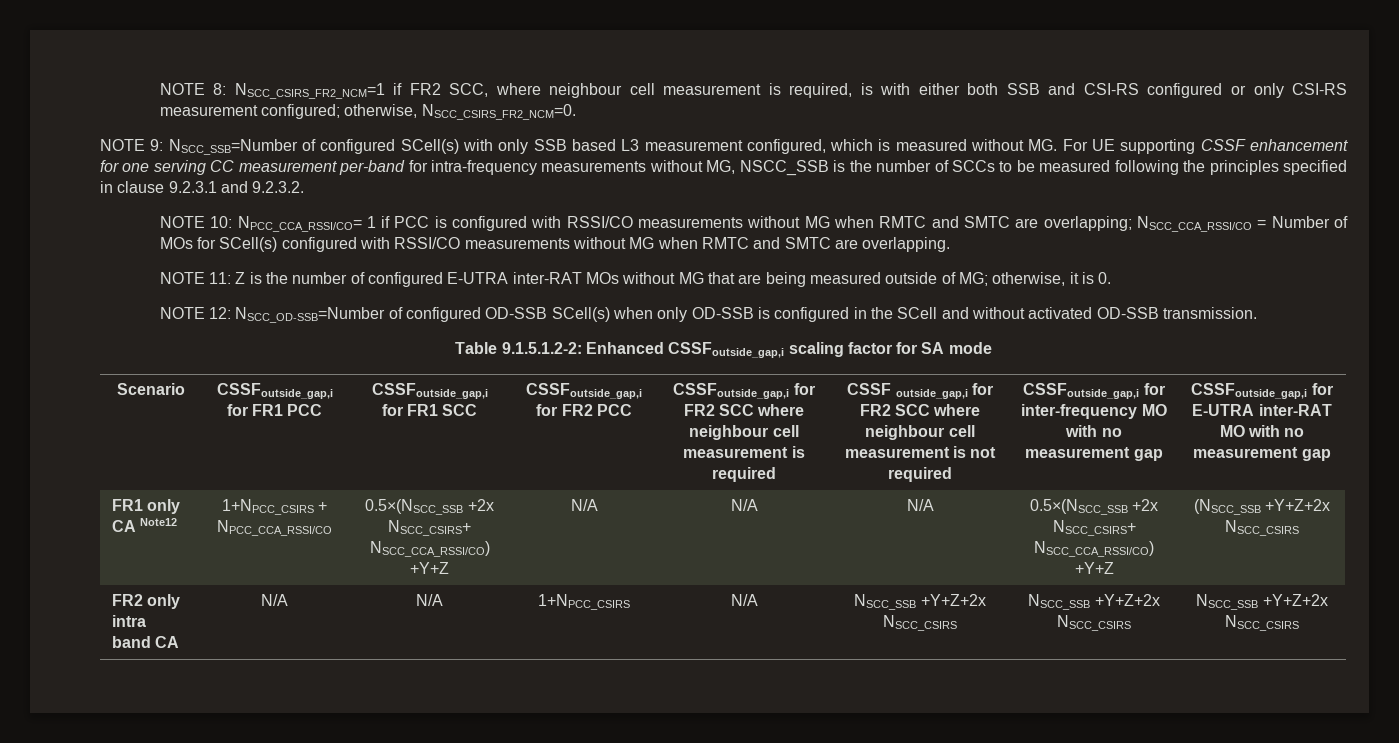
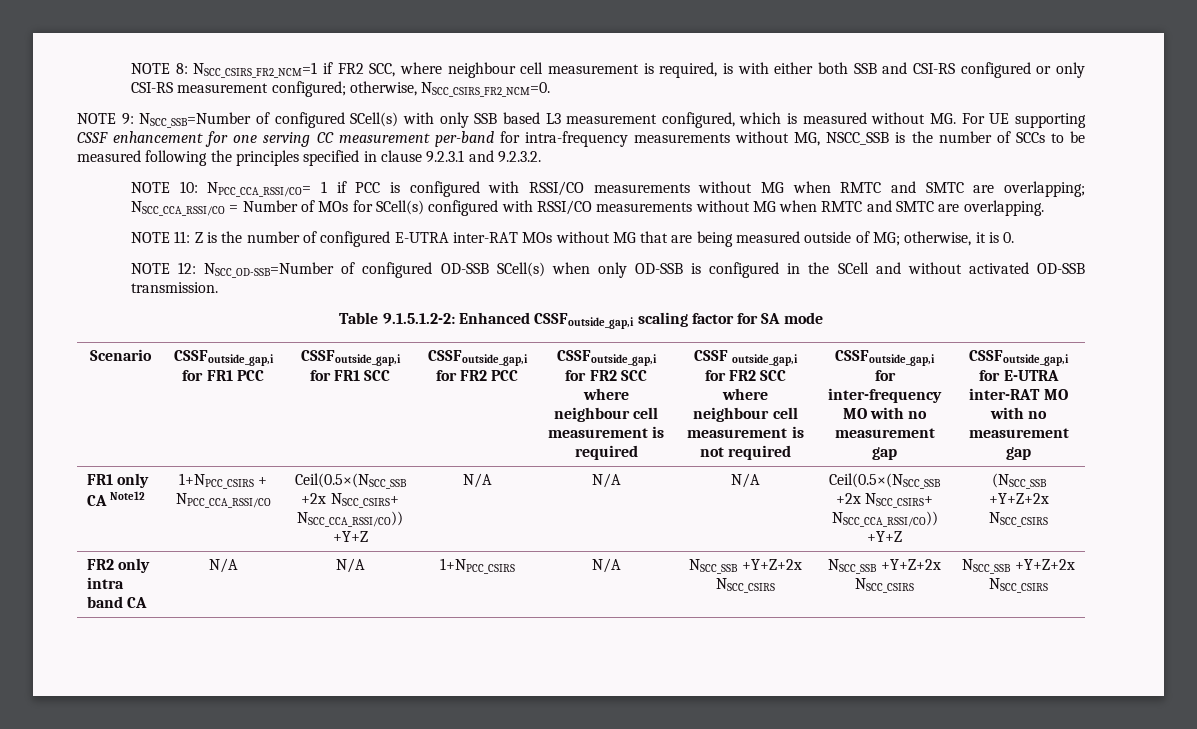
[365,499,494,515] [388,520,471,536] [369,541,490,557] 0.5×(NSCC_SSB +2x NSCC_CSIRS+ NSCC_CCA_RSSI/CO) -> [294,473,407,489] [301,493,399,508] [297,511,403,527] Ceil(0.5×(NSCC_SSB +2x NSCC_CSIRS+ NSCC_CCA_RSSI/CO))
[1029,499,1159,515] [1052,520,1136,536] [1034,541,1154,557] 0.5×(NSCC_SSB +2x NSCC_CSIRS+ NSCC_CCA_RSSI/CO) -> [829,473,941,489] [835,493,934,508] [831,511,938,527] Ceil(0.5×(NSCC_SSB +2x NSCC_CSIRS+ NSCC_CCA_RSSI/CO))

